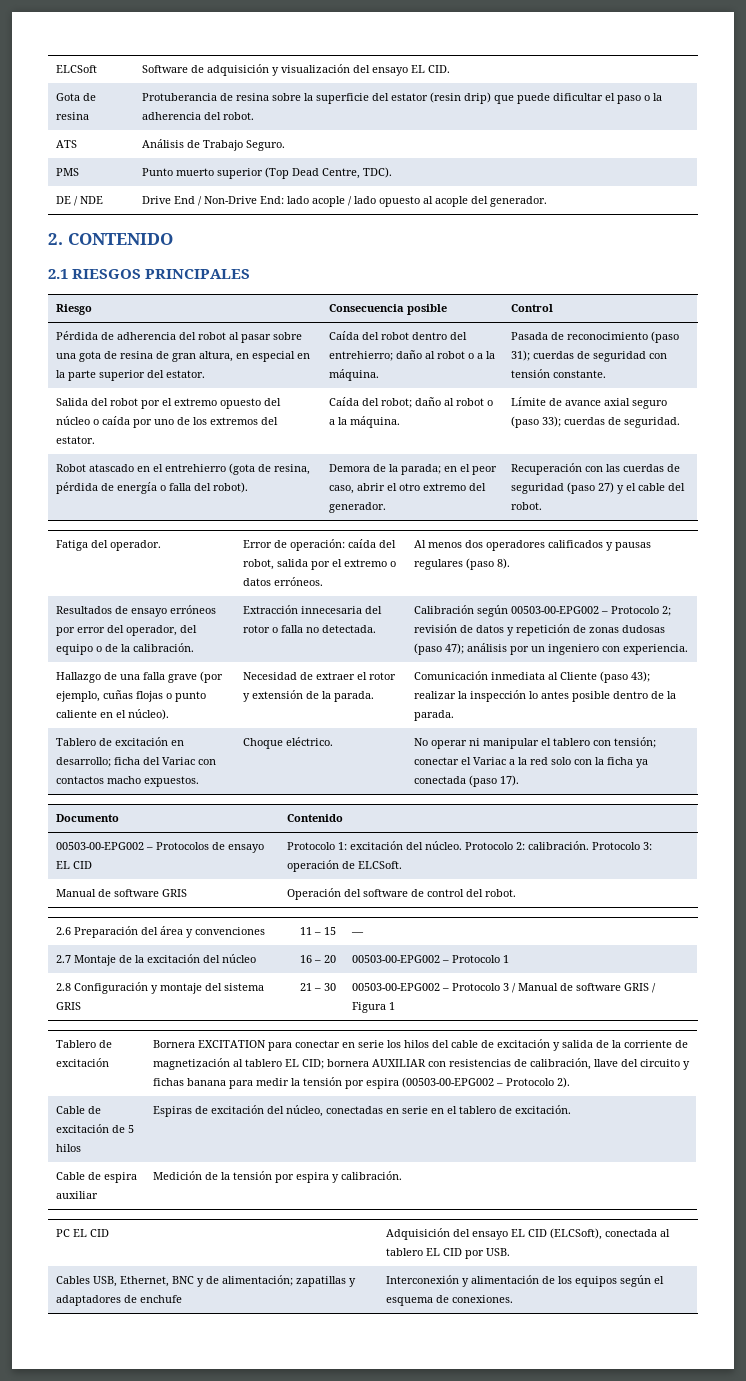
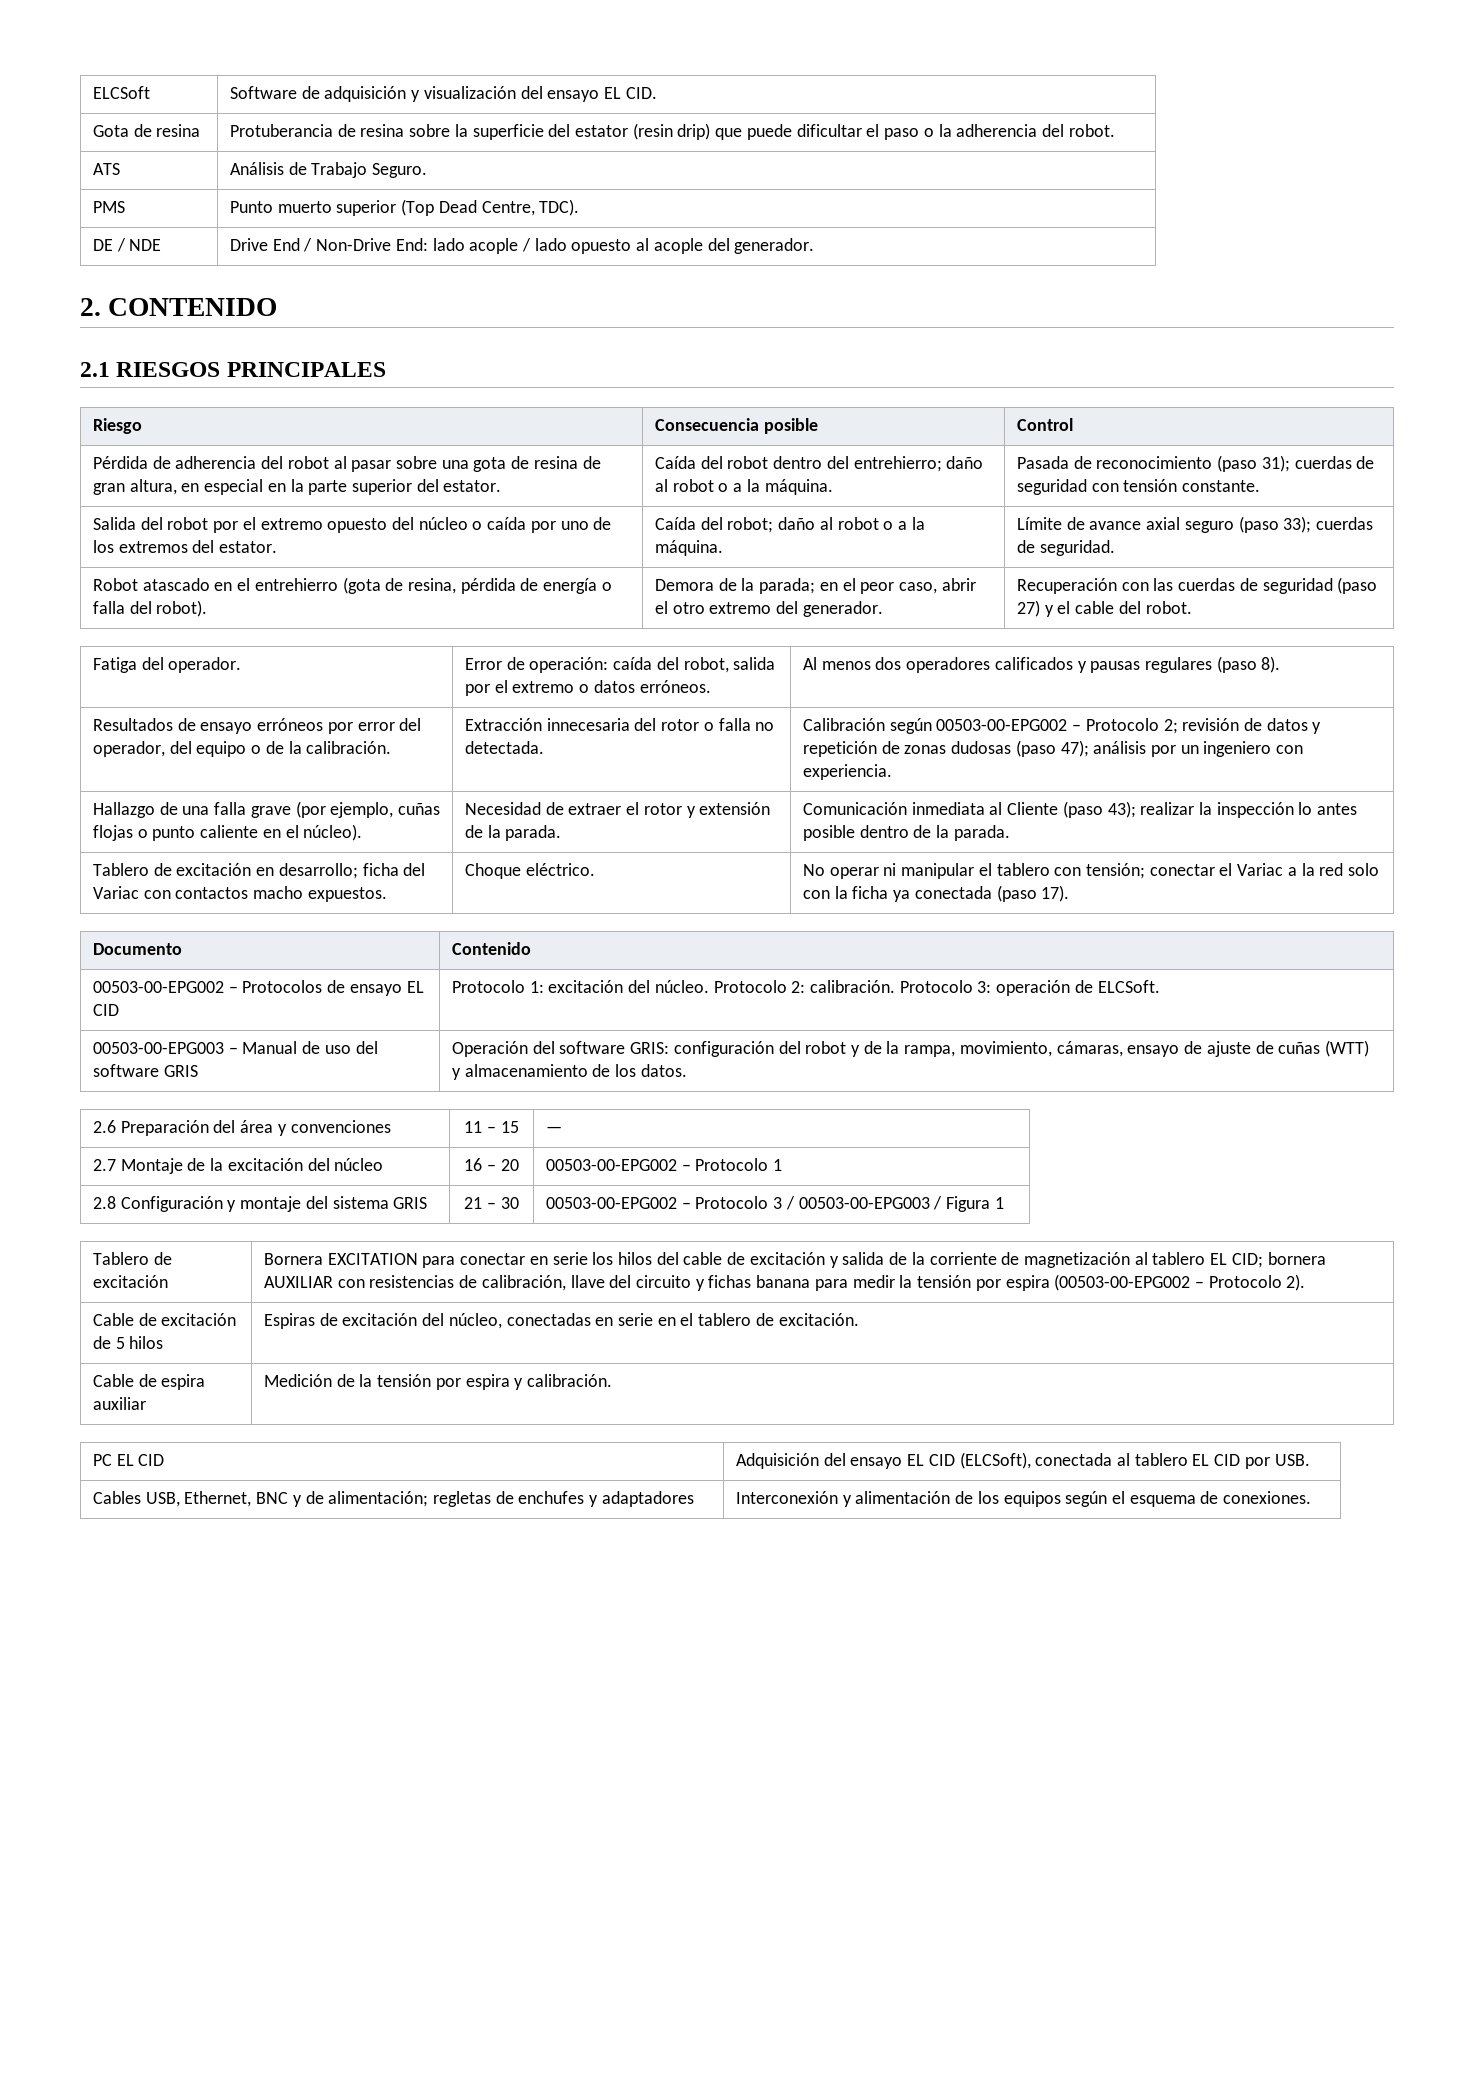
[55,889,111,897] Manual de -> [92,1041,378,1054] 00503-00-EPG003 – Manual de uso del
[410,889,516,897] de control del robot. -> [630,1040,1369,1057] [451,1064,687,1080] GRIS: configuración del robot y de la rampa, movimiento, cámaras, ensayo de ajuste de cuñas (WTT) y almacenamiento de los datos.
[517,983,649,991] Manual de software GRIS -> [798,1197,930,1209] 00503-00-EPG003
[295,1276,346,1287] zapatillas -> [432,1491,585,1507] regletas de enchufes
[123,1295,182,1303] de enchufe -> (694, 1499) none

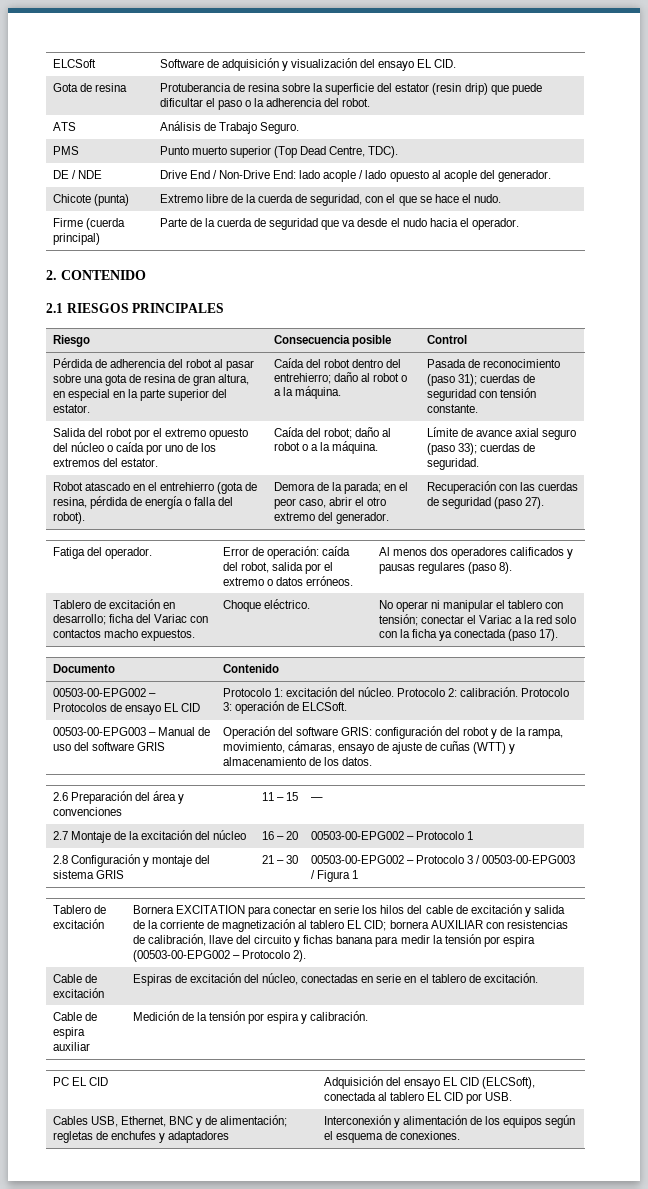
(815, 246) none -> [52,194,129,206] [159,194,501,206] [52,218,125,230] [52,233,100,245] [159,218,519,230] // Chicote (punta) | Extremo libre de la cuerda de seguridad, con el que se hace el nudo. // Firme (cuerda principal) | Parte de la cuerda de seguridad que va desde el nudo hacia el operador.
[1016,600,1192,617] 27) y el cable del robot. -> [524,497,544,509] 27).
[92,718,422,734] [92,741,392,757] [464,718,775,731] [464,741,544,754] [802,718,1322,734] [802,740,1304,757] [802,764,892,780] [92,801,440,818] [92,824,363,841] [464,802,771,818] [464,825,562,841] [802,801,1358,818] [802,825,1010,841] // Resultados de ensayo erróneos por error del operador, del equipo o de la calibración. | Extracción innecesaria del rotor o falla no detectada. | Calibración según 00503-00-EPG002 – Protocolo 2; revisión de datos y repetición de zonas dudosas (paso 47); análisis por un ingeniero con experiencia. // Hallazgo de una falla grave (por ejemplo, cuñas flojas o punto caliente en el núcleo). | Necesidad de extraer el rotor y extensión de la parada. | Comunicación inmediata al Cliente (paso 43); realizar la inspección lo antes posible dentro de la parada. -> (512, 568) none
[92,1336,164,1349] de 5 hilos -> (104, 993) none

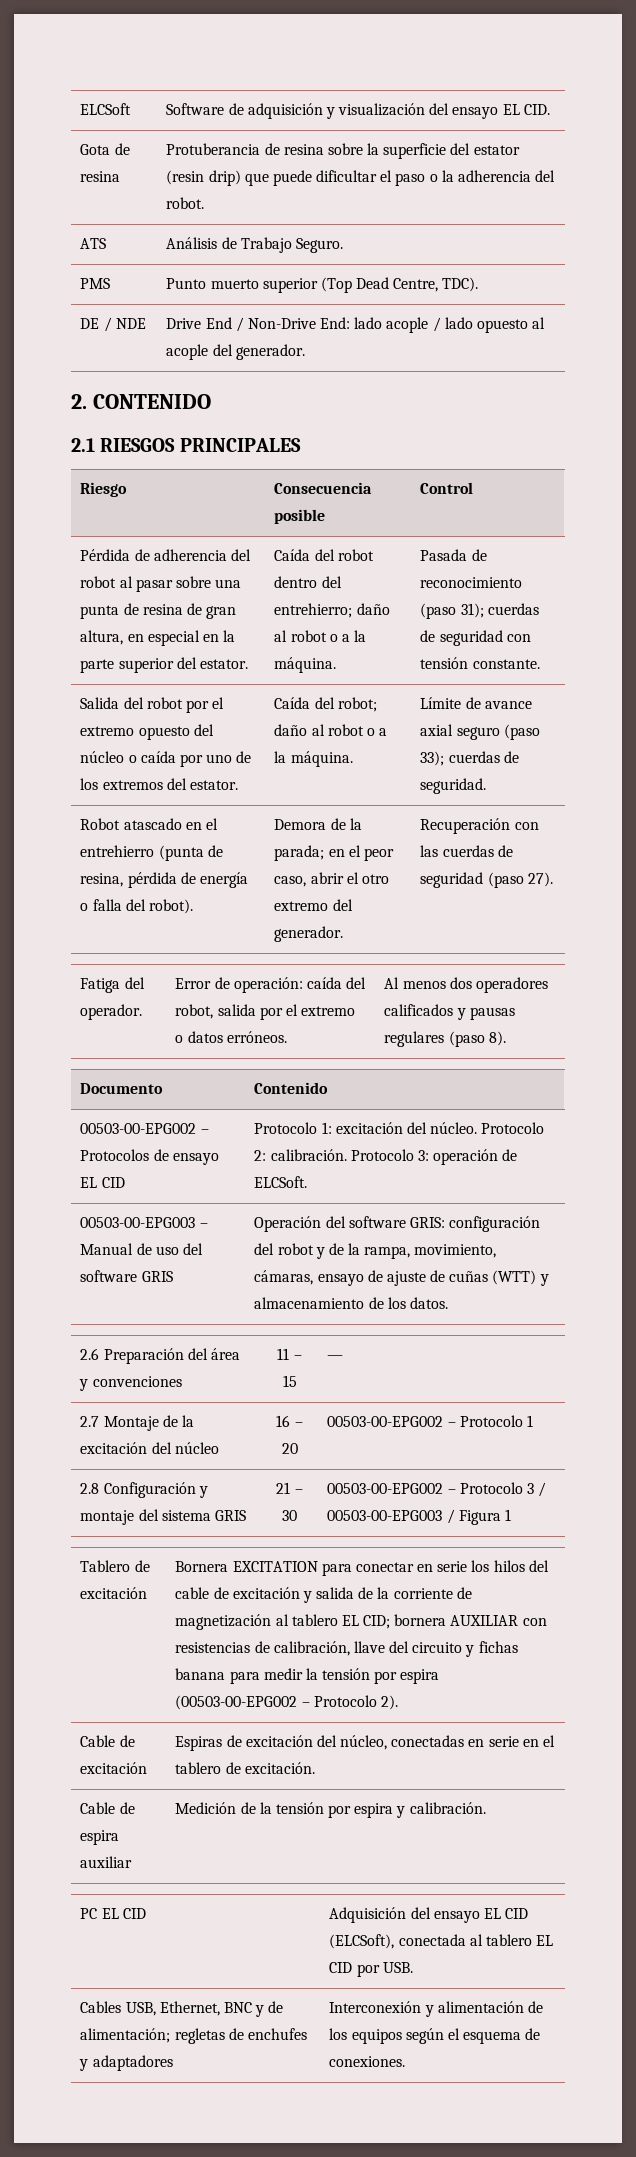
[52,194,129,206] [159,194,501,206] [52,218,125,230] [52,233,100,245] [159,218,519,230] // Chicote (punta) | Extremo libre de la cuerda de seguridad, con el que se hace el nudo. // Firme (cuerda principal) | Parte de la cuerda de seguridad que va desde el nudo hacia el operador. -> (305, 352) none
[104,374,127,386] gota -> [80,605,120,619] punta
[217,482,244,494] (gota -> [158,845,204,861] (punta
[52,599,175,609] [52,614,208,625] [52,629,195,641] [222,599,310,612] [378,600,564,612] [378,614,577,626] [378,629,559,641] // Tablero de excitación en desarrollo; ficha del Variac con contactos macho expuestos. | Choque eléctrico. | No operar ni manipular el tablero con tensión; conectar el Variac a la red solo con la ficha ya conectada (paso 17). -> (506, 1038) none

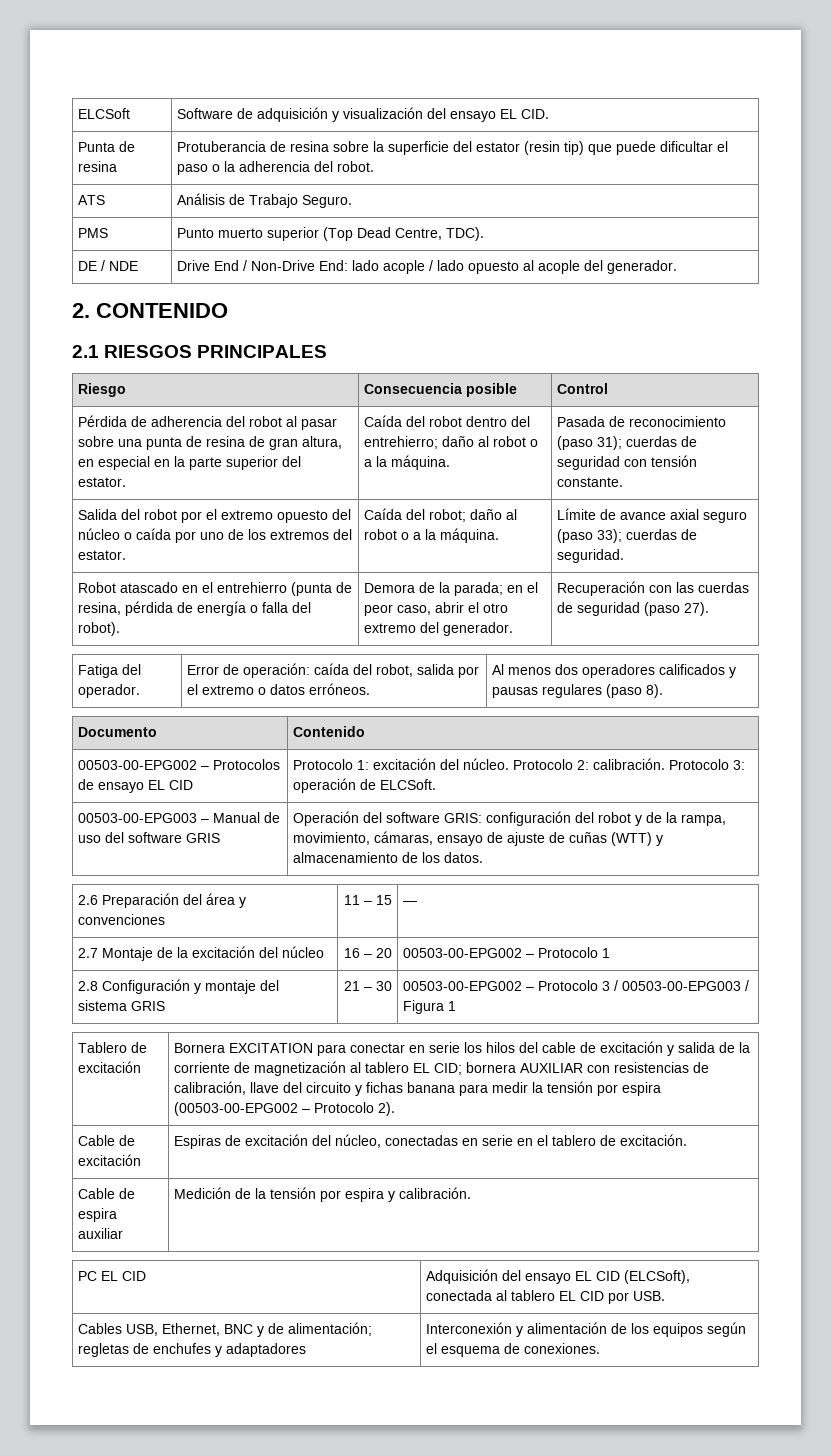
[80,144,111,155] Gota -> [78,142,116,152] Punta
[208,170,241,186] drip) -> [564,141,585,155] tip)

